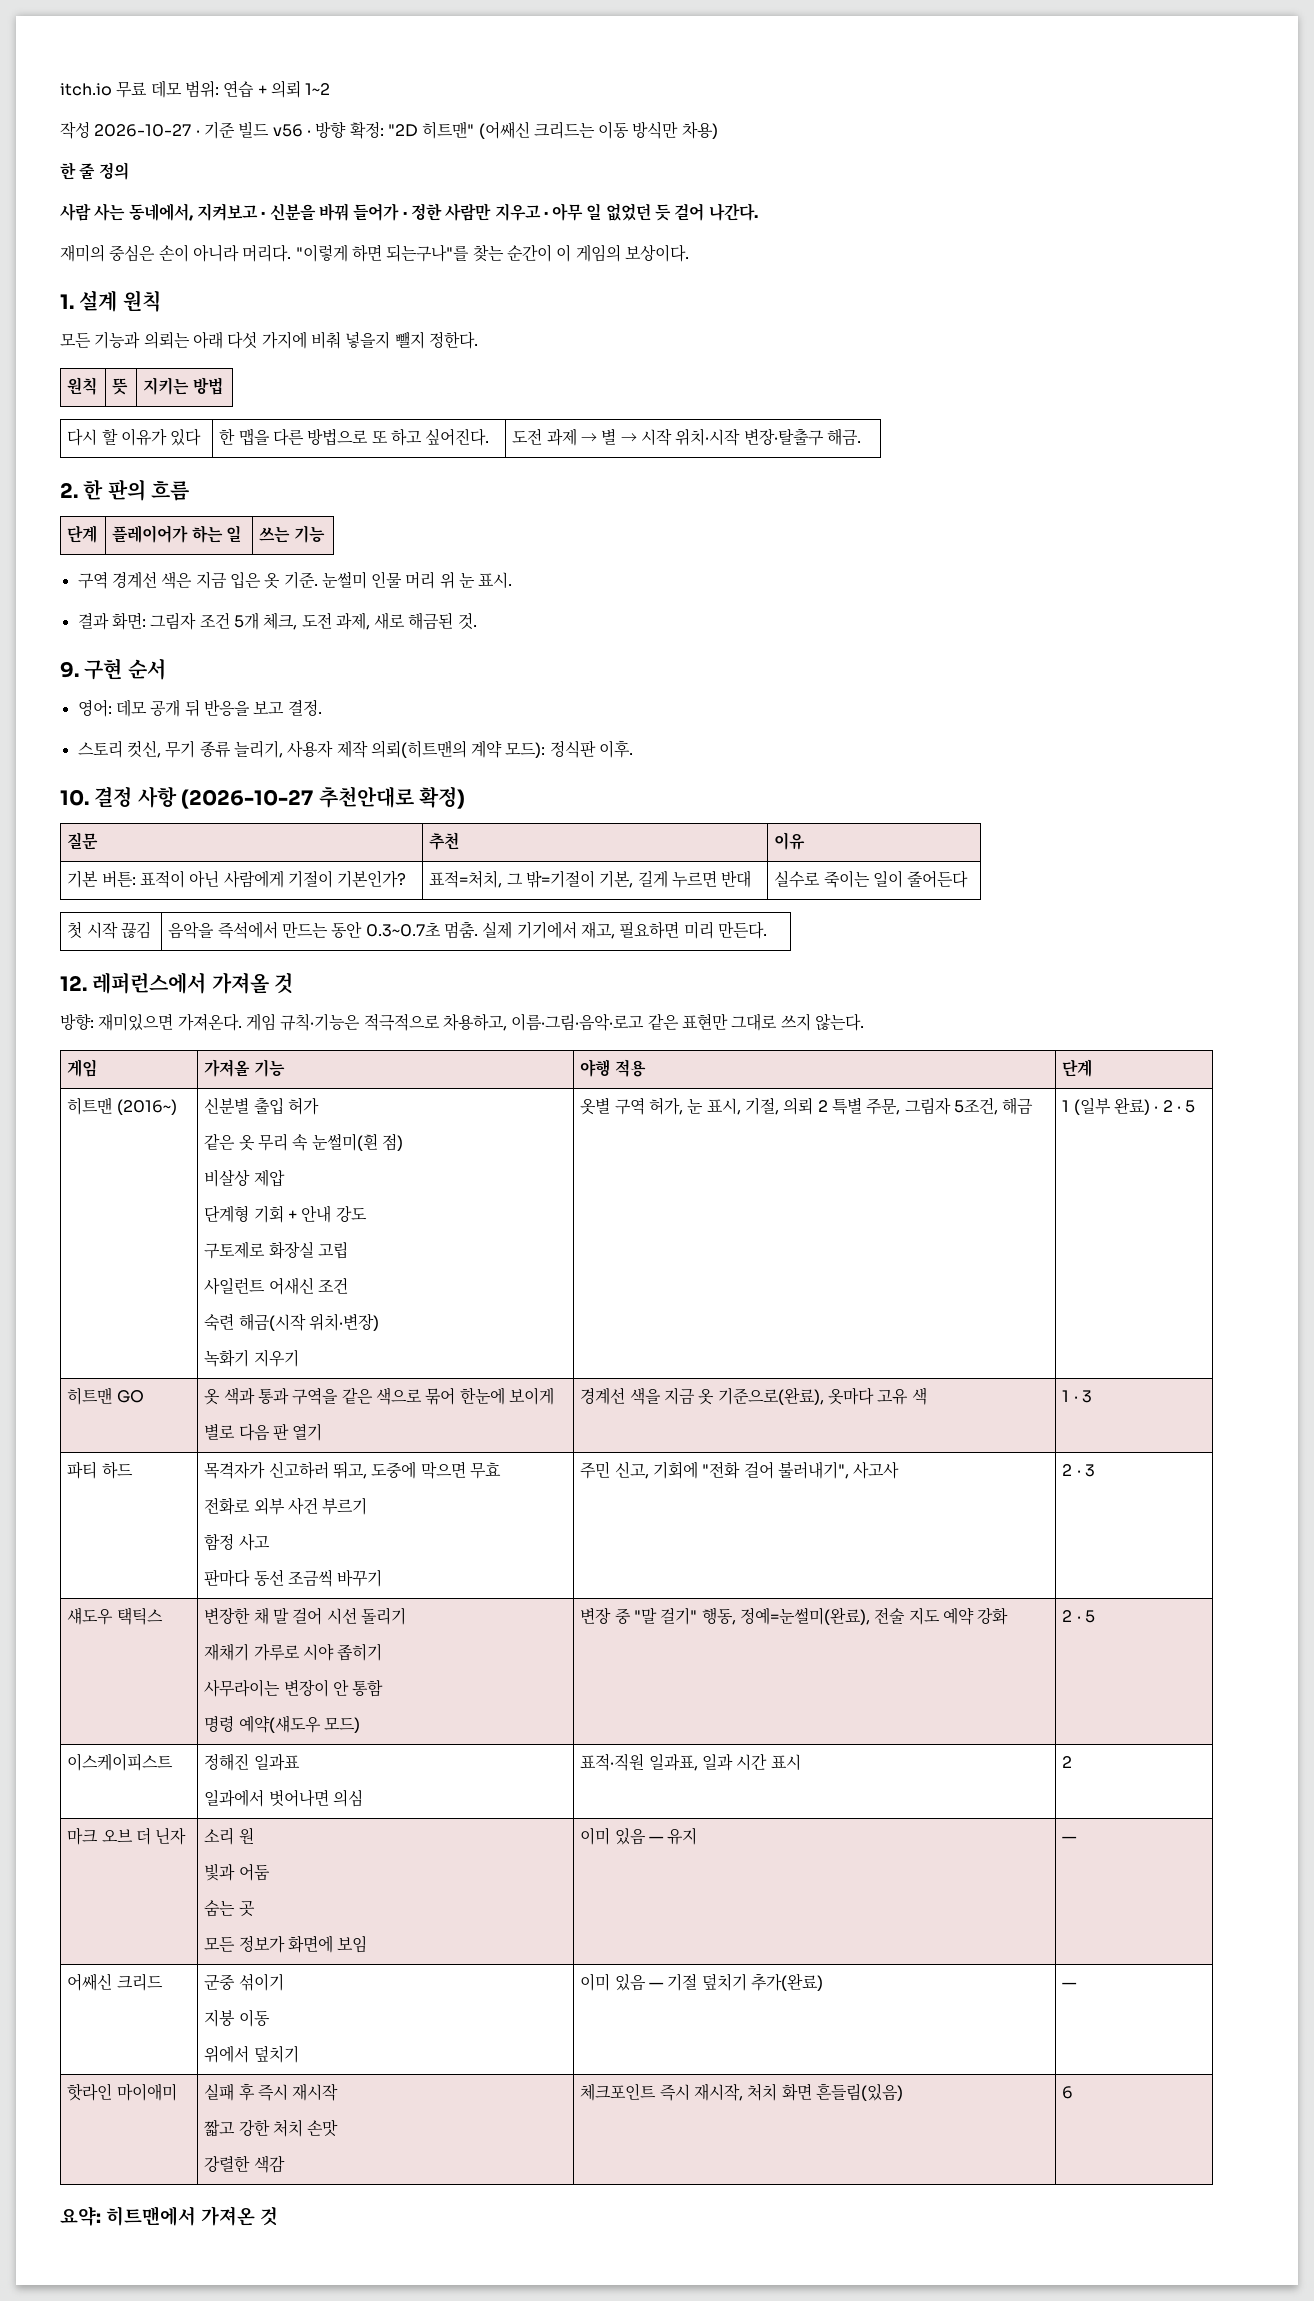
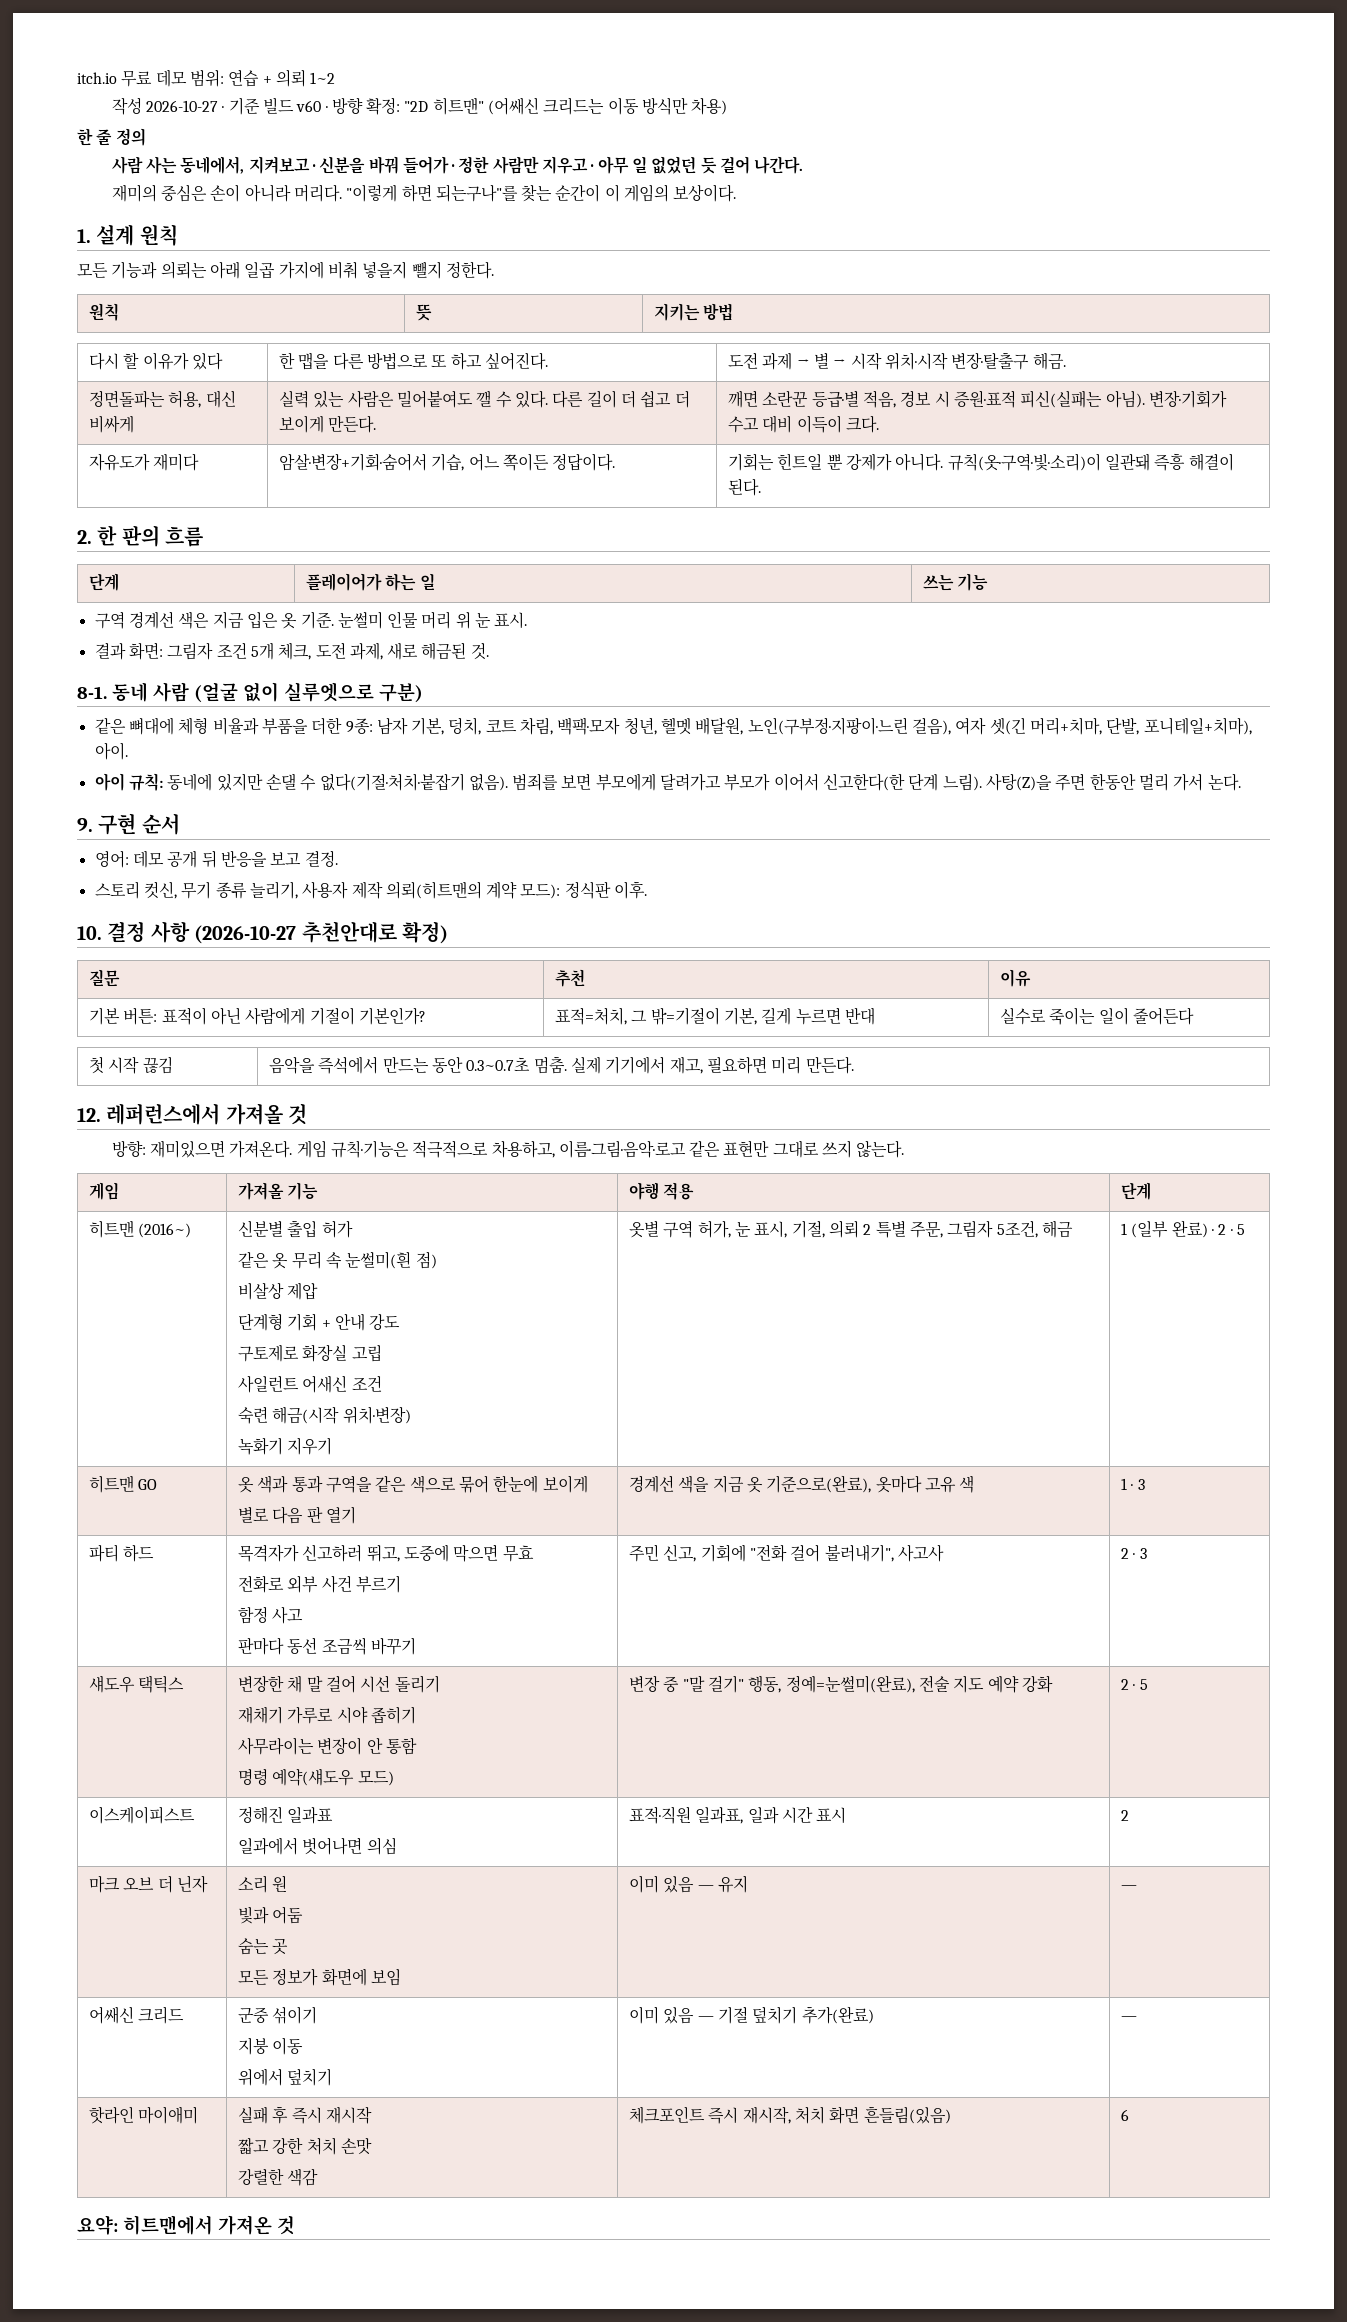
[272,124,303,137] v56 -> [296,100,322,112] v60
[227,331,258,349] 다섯 -> [244,262,276,279] 일곱
(861, 437) none -> [89,390,236,408] [89,415,135,433] [279,390,690,408] [279,415,377,433] [728,390,1227,408] [728,415,880,433] [89,453,200,471] [279,453,616,471] [728,453,1234,471] [728,478,762,496] // 정면돌파는 허용, 대신 비싸게 | 실력 있는 사람은 밀어붙여도 깰 수 있다. 다른 길이 더 쉽고 더 보이게 만든다. | 깨면 소란꾼 등급·별 적음, 경보 시 증원·표적 피신(실패는 아님). 변장·기회가 수고 대비 이득이 크다. // 자유도가 재미다 | 암살·변장+기회·숨어서 기습, 어느 쪽이든 정답이다. | 기회는 힌트일 뿐 강제가 아니다. 규칙(옷·구역·빛·소리)이 일관돼 즉흥 해결이 된다.
(477, 621) none -> [77,682,423,703] [94,717,1252,735] [94,742,128,760] [94,773,1241,791] // 8-1. 동네 사람 (얼굴 없이 실루엣으로 구분) // 같은 뼈대에 체형 비율과 부품을 더한 9종: 남자 기본, 덩치, 코트 차림, 백팩·모자 청년, 헬멧 배달원, 노인(구부정·지팡이·느린 걸음), 여자 셋(긴 머리+치마, 단발, 포니테일+치마), 아이. // 아이 규칙: 동네에 있지만 손댈 수 없다(기절·처치·붙잡기 없음). 범죄를 보면 부모에게 달려가고 부모가 이어서 신고한다(한 단계 느림). 사탕(Z)을 주면 한동안 멀리 가서 논다.

